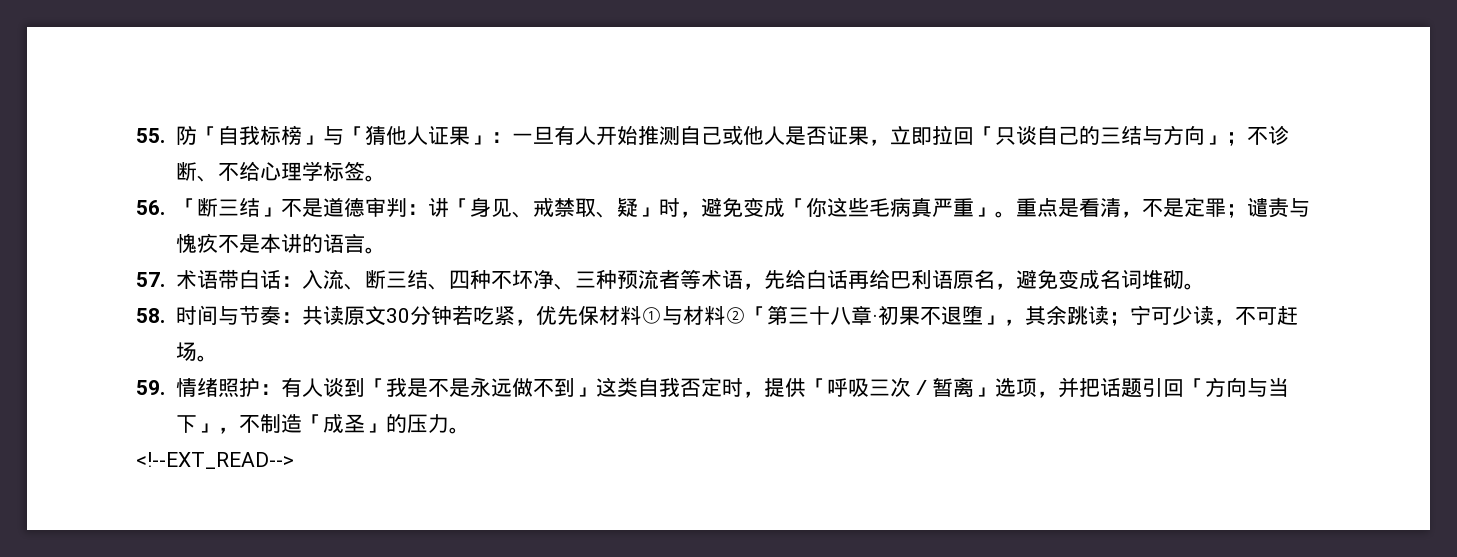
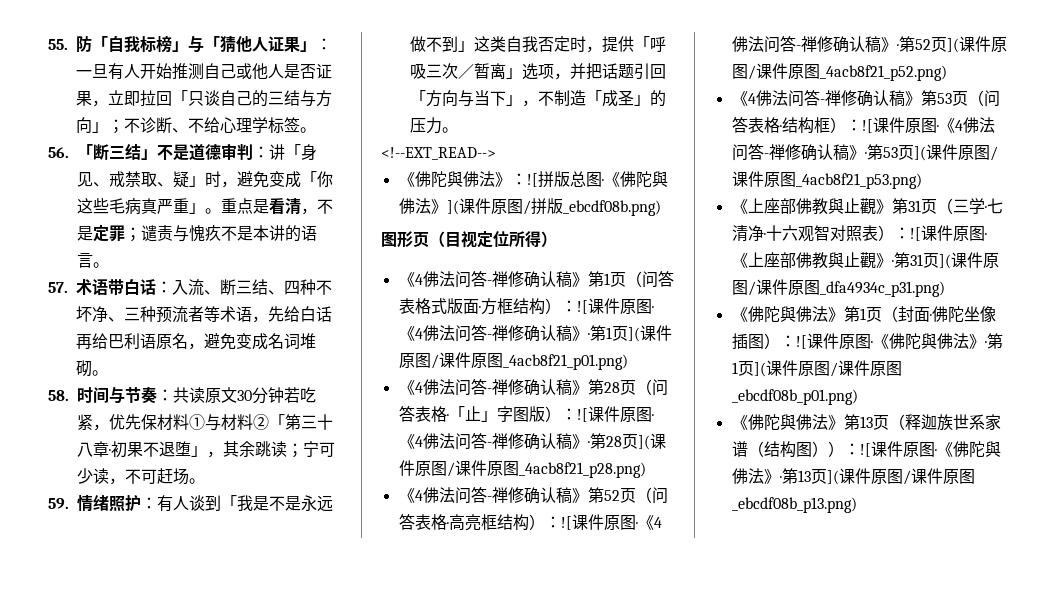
(294, 460) none -> [398,171,668,188] [398,198,661,216] [381,231,557,248] [398,271,674,288] [398,298,654,315] [398,325,672,342] [398,352,628,370] [398,379,668,396] [398,406,654,422] [398,433,666,450] [398,460,646,478] [398,487,668,504] [398,514,662,531] [731,36,1007,53] [731,63,947,81] [731,90,1000,107] [731,117,995,134] [731,144,998,161] [731,171,922,189] [731,198,1003,215] [731,225,987,242] [731,252,999,269] [731,279,945,297] [731,306,996,323] [731,333,1003,350] [731,360,902,377] [731,389,858,405] [731,414,1001,431] [731,441,1001,458] [731,468,975,485] [731,497,857,513] // 《佛陀與佛法》：![拼版总图·《佛陀與佛法》](课件原图/拼版_ebcdf08b.png) // 图形页（目视定位所得） // 《4佛法问答-禅修确认稿》第1页（问答表格式版面·方框结构）：![课件原图·《4佛法问答-禅修确认稿》·第1页](课件原图/课件原图_4acb8f21_p01.png) // 《4佛法问答-禅修确认稿》第28页（问答表格·「止」字图版）：![课件原图·《4佛法问答-禅修确认稿》·第28页](课件原图/课件原图_4acb8f21_p28.png) // 《4佛法问答-禅修确认稿》第52页（问答表格·高亮框结构）：![课件原图·《4佛法问答-禅修确认稿》·第52页](课件原图/课件原图_4acb8f21_p52.png) // 《4佛法问答-禅修确认稿》第53页（问答表格·结构框）：![课件原图·《4佛法问答-禅修确认稿》·第53页](课件原图/课件原图_4acb8f21_p53.png) // 《上座部佛教與止觀》第31页（三学·七清净·十六观智对照表）：![课件原图·《上座部佛教與止觀》·第31页](课件原图/课件原图_dfa4934c_p31.png) // 《佛陀與佛法》第1页（封面·佛陀坐像插图）：![课件原图·《佛陀與佛法》·第1页](课件原图/课件原图_ebcdf08b_p01.png) // 《佛陀與佛法》第13页（释迦族世系家谱（结构图））：![课件原图·《佛陀與佛法》·第13页](课件原图/课件原图_ebcdf08b_p13.png)

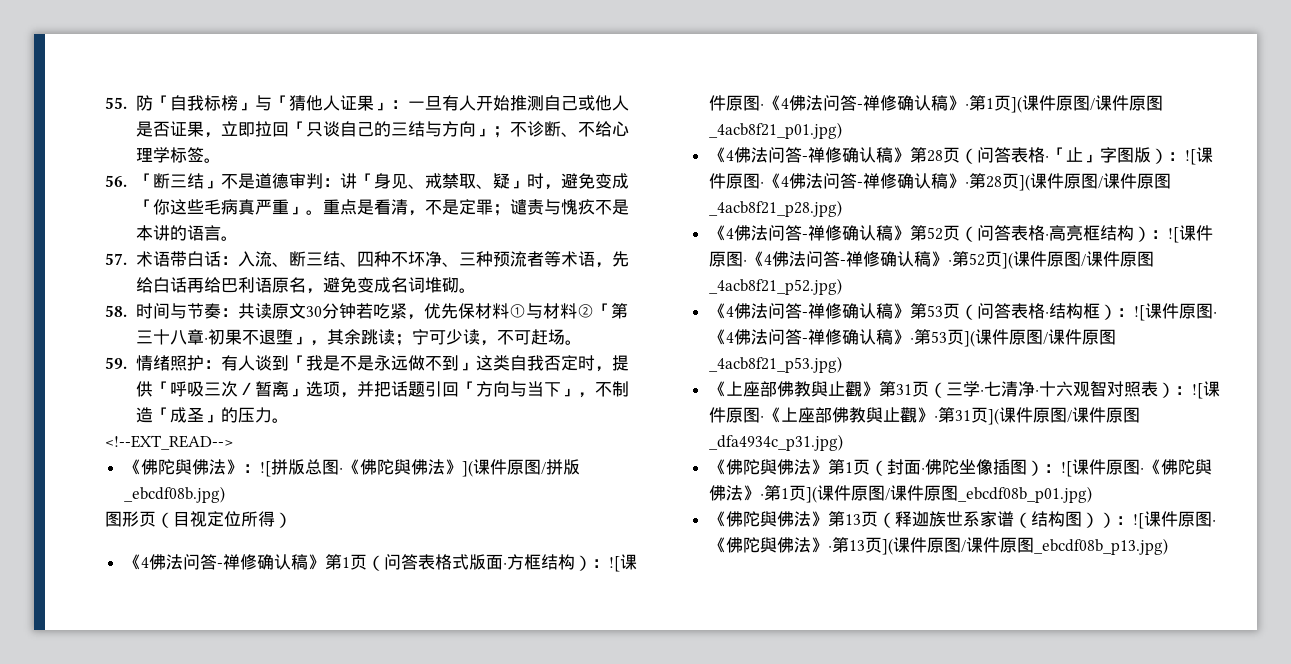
[562,200,661,216] _ebcdf08b.png) -> [123,486,225,503] _ebcdf08b.jpg)
[502,354,628,370] _4acb8f21_p01.png) -> [708,122,842,139] _4acb8f21_p01.jpg)
[518,462,646,478] _4acb8f21_p28.png) -> [708,200,842,217] _4acb8f21_p28.jpg)
[819,65,947,81] _4acb8f21_p52.png) -> [708,278,842,295] _4acb8f21_p52.jpg)
[795,173,922,189] _4acb8f21_p53.png) -> [708,356,842,373] _4acb8f21_p53.jpg)
[819,281,945,297] _dfa4934c_p31.png) -> [708,434,843,451] _dfa4934c_p31.jpg)
[731,389,858,405] _ebcdf08b_p01.png) -> [957,486,1092,503] _ebcdf08b_p01.jpg)
[731,497,857,513] _ebcdf08b_p13.png) -> [1033,538,1168,555] _ebcdf08b_p13.jpg)

